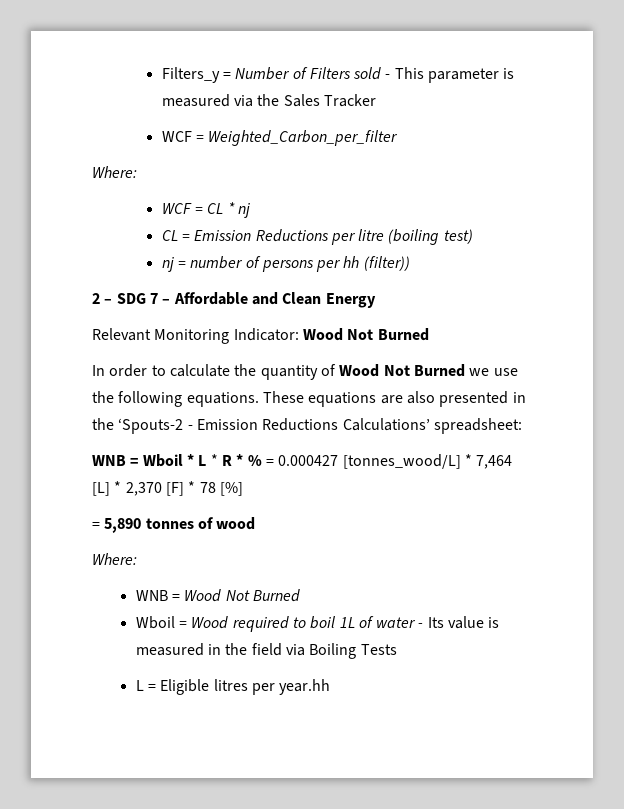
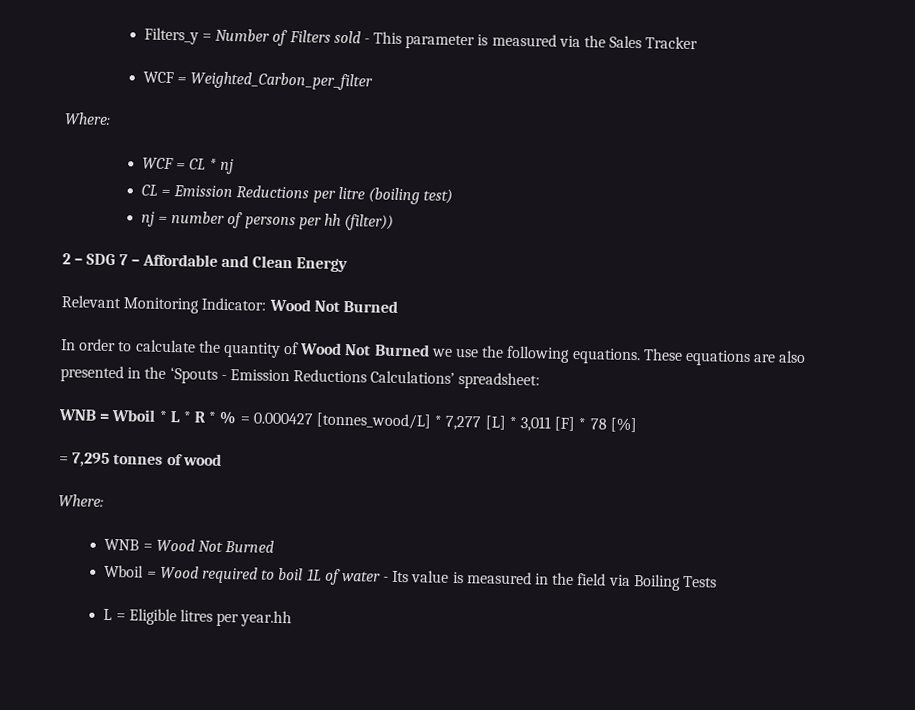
[118,418,184,434] ‘Spouts-2 -> [169,367,218,384] ‘Spouts
[476,455,513,469] 7,464 -> [445,415,482,431] 7,277
[125,482,162,496] 2,370 -> [519,416,551,432] 3,011
[104,518,142,533] 5,890 -> [72,452,111,468] 7,295

